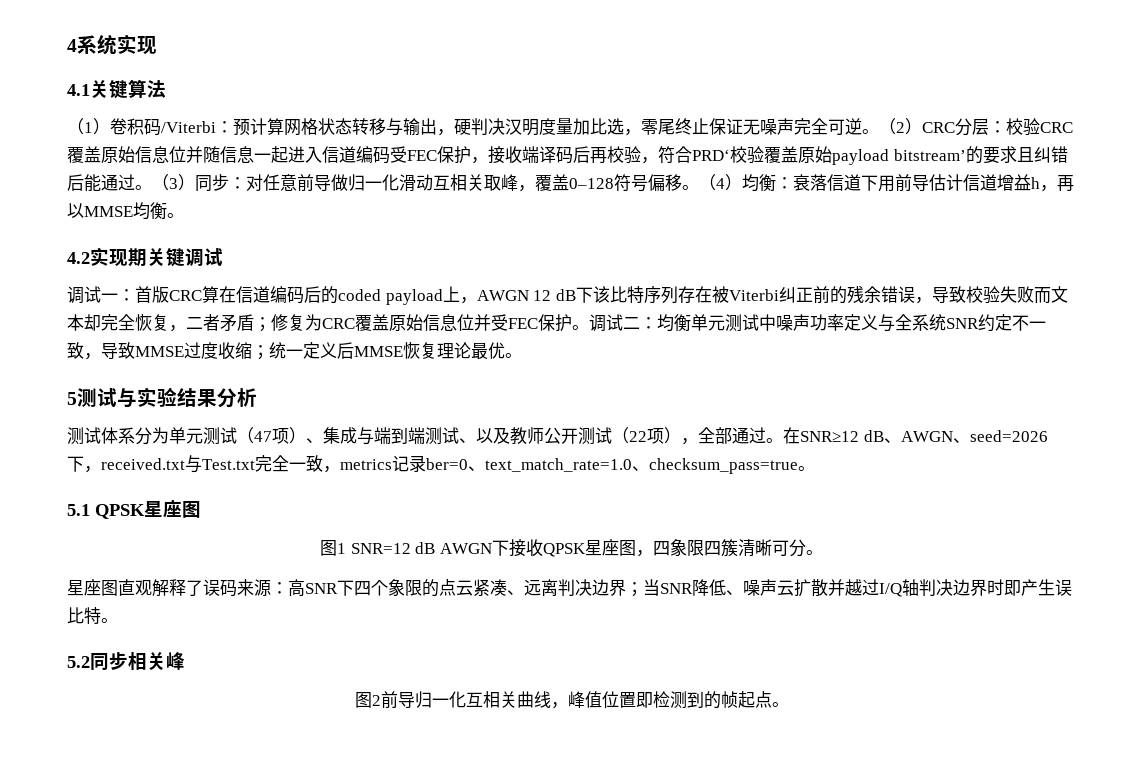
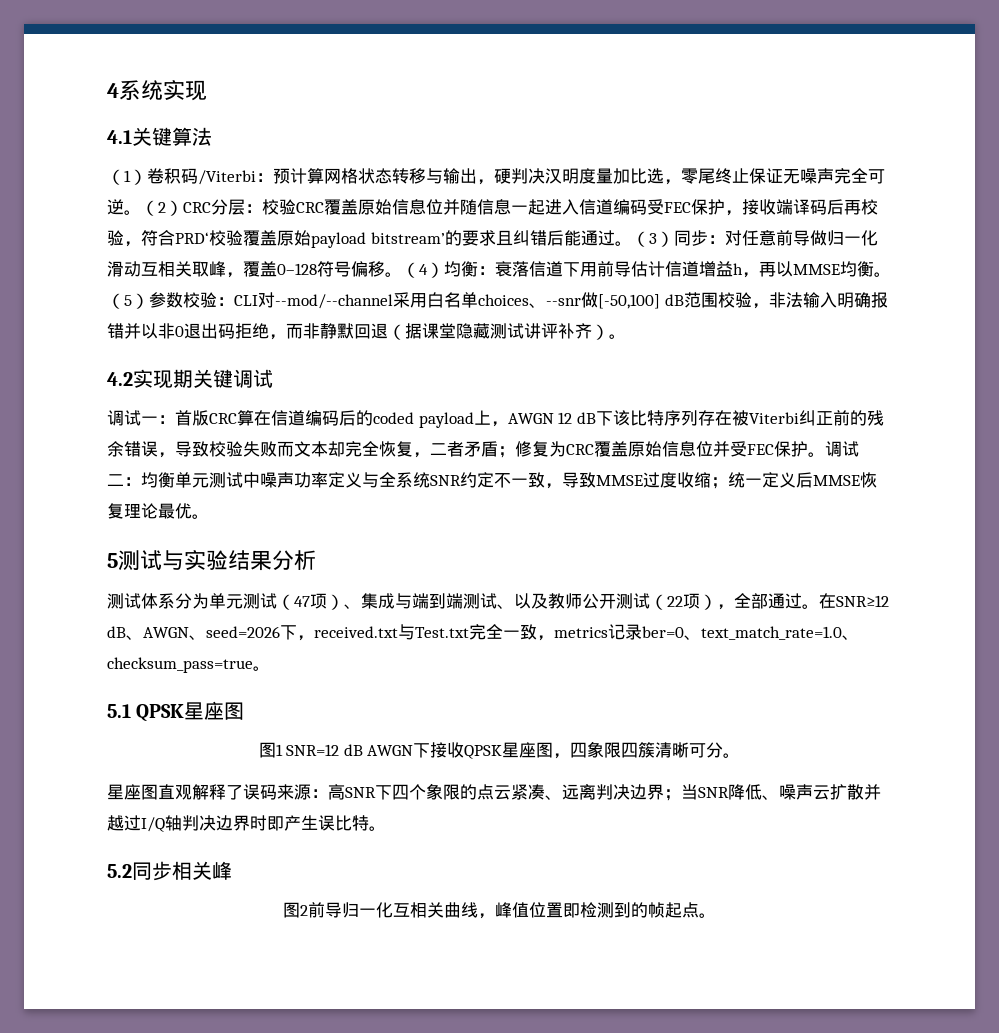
(184, 215) none -> [107,292,888,309] [107,323,626,340] （5）参数校验：CLI对--mod/--channel采用白名单choices、--snr做[-50,100] dB范围校验，非法输入明确报错并以非0退出码拒绝，而非静默回退（据课堂隐藏测试讲评补齐）。

